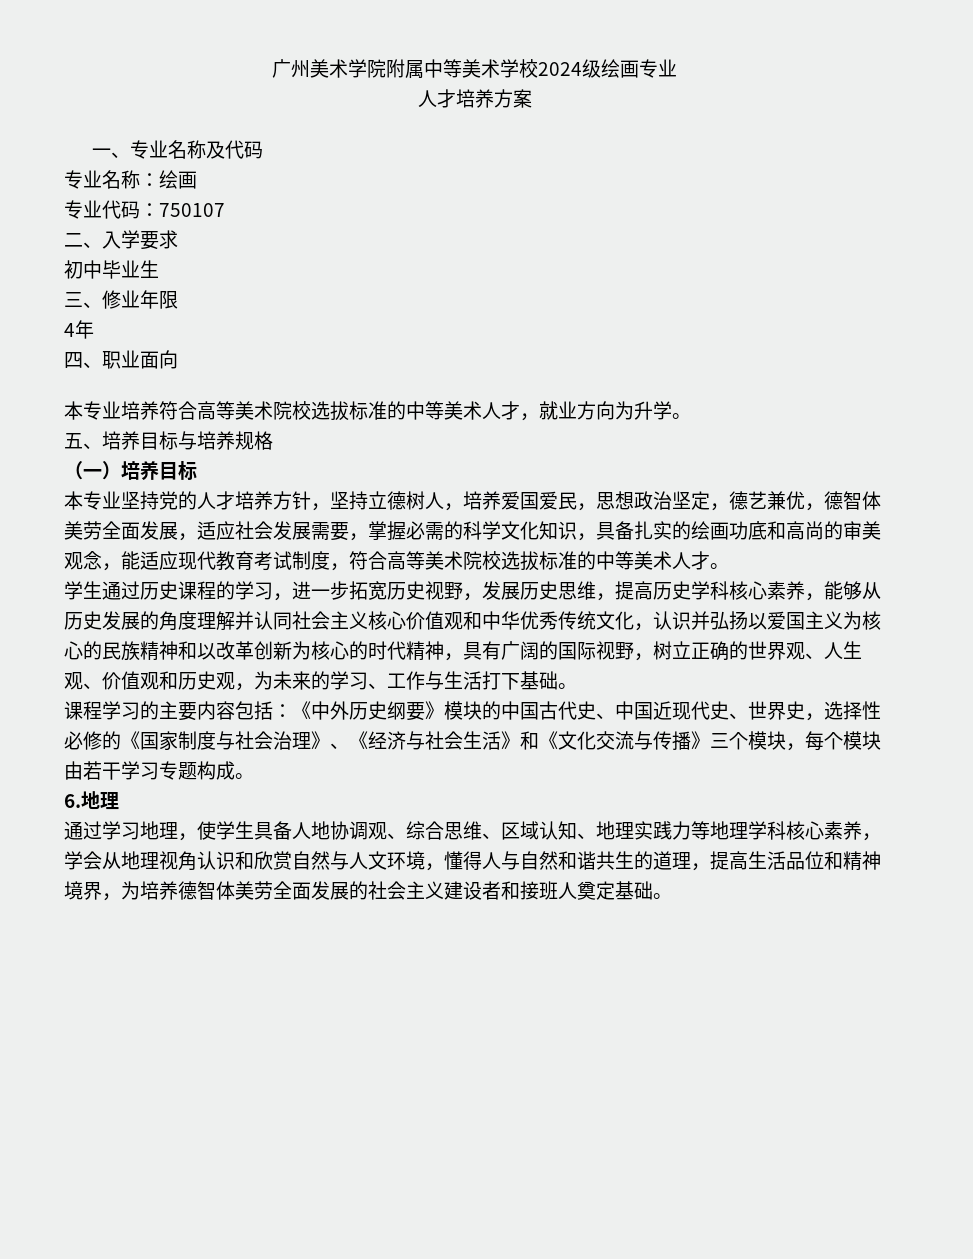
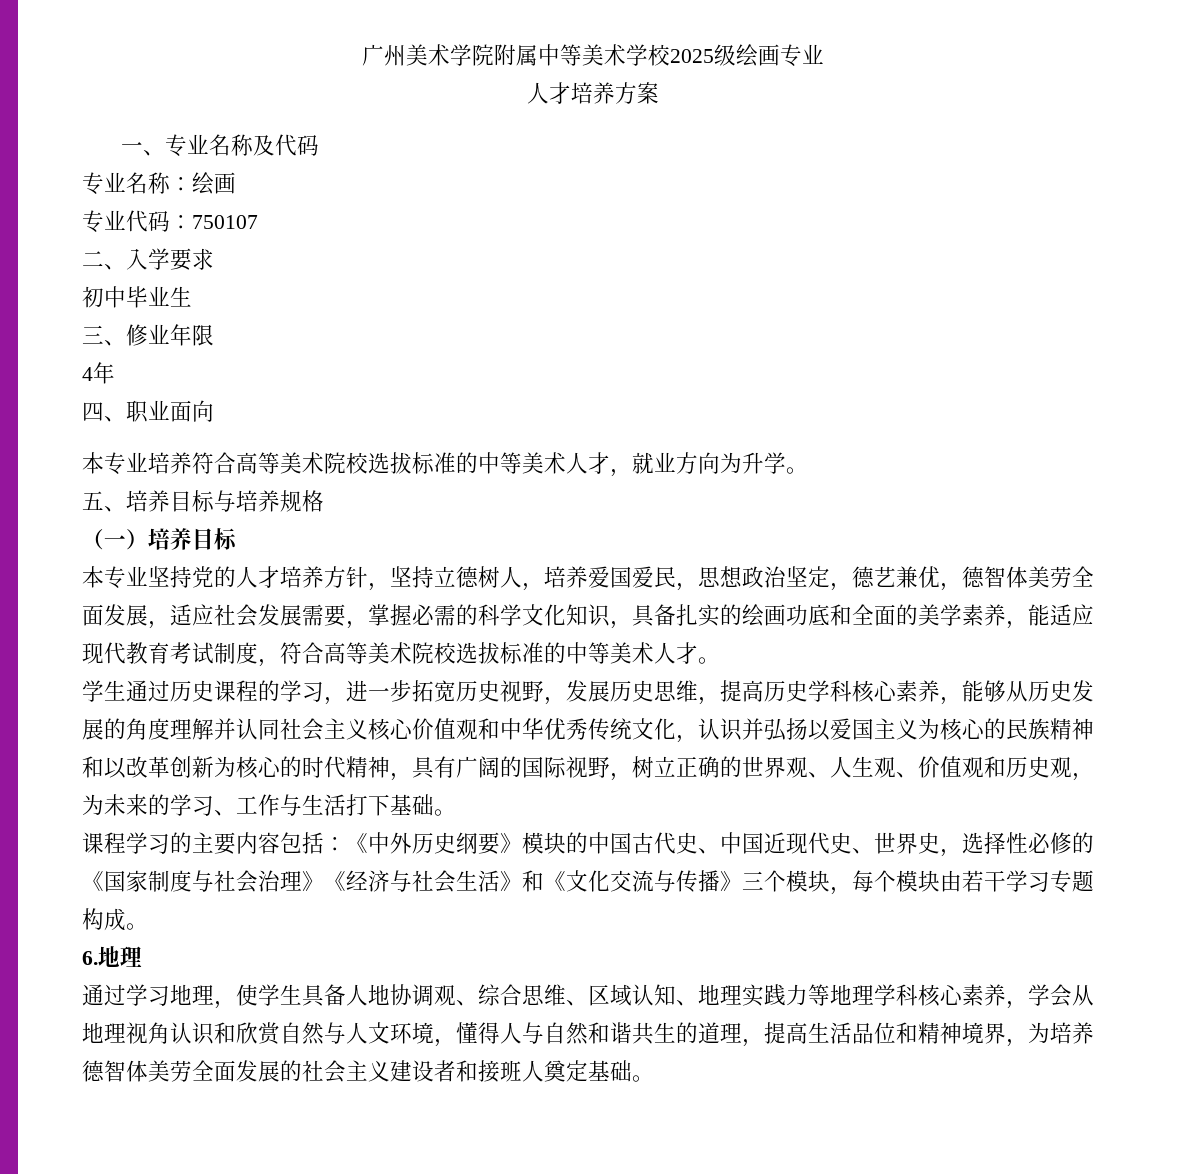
[538,62,582,76] 2024 -> [669,49,714,63] 2025
[786,521,881,540] [64,551,102,570] 高尚的审美观念 -> [852,604,1006,626] 全面的美学素养
[330,743,349,749] 、 -> (324, 881) none

